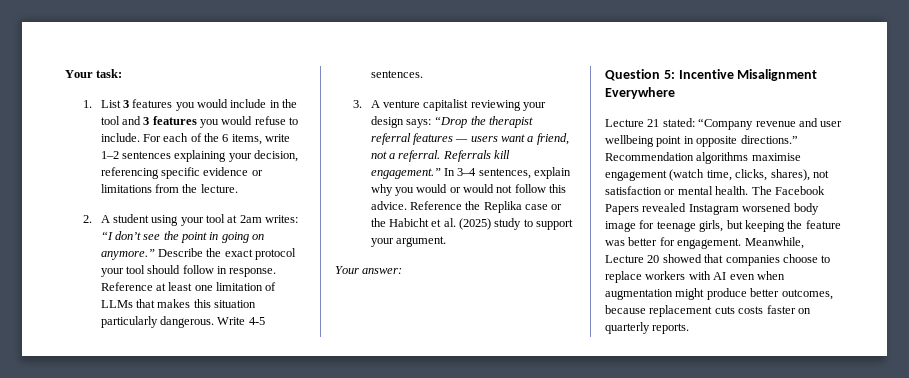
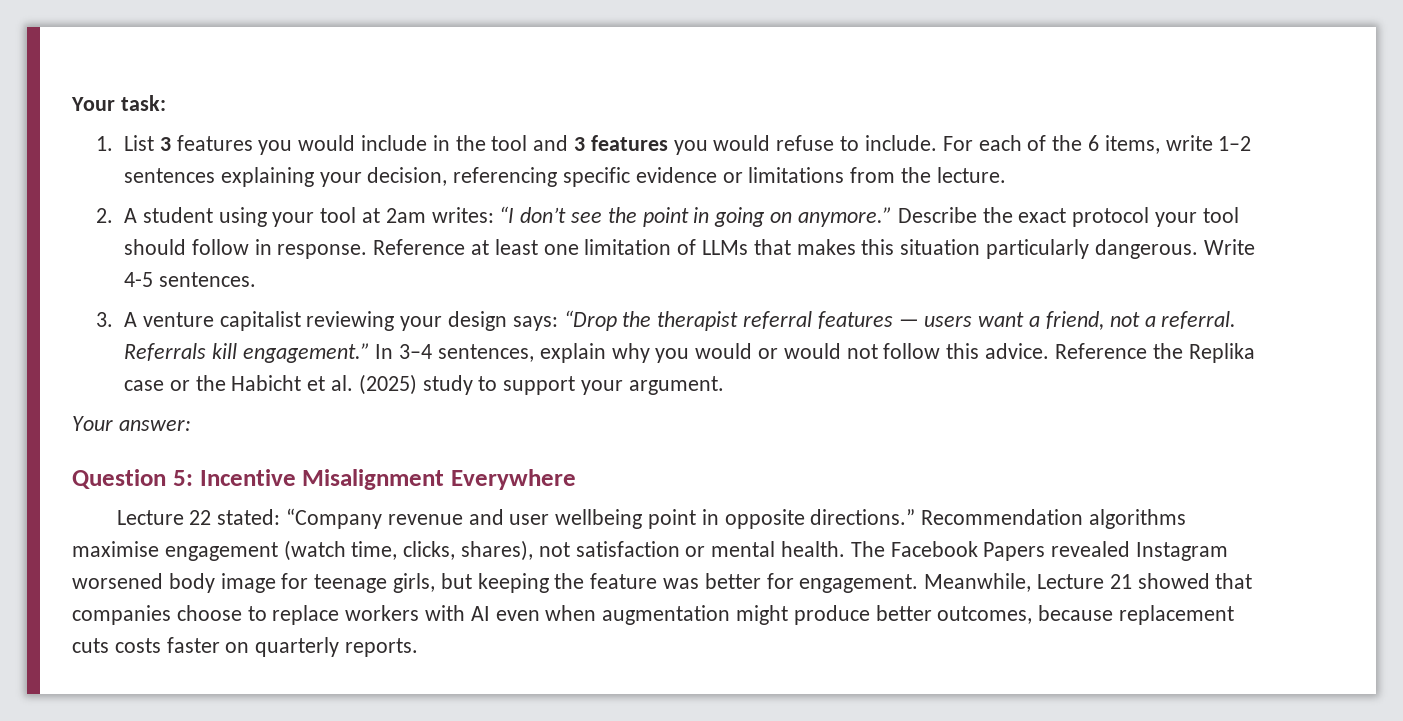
[647,119,660,127] 21 -> [189,510,212,525] 22
[647,255,660,263] 20 -> [1109,574,1132,589] 21

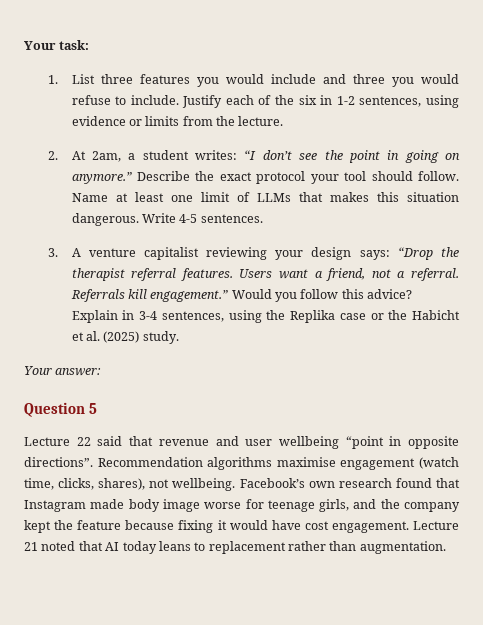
[159,137,171,151] 3 -> [100,74,133,84] three
[432,135,668,151] in the tool and 3 features -> [322,74,385,84] and three
[942,136,973,151] For -> [182,95,223,108] Justify
[1087,135,1252,154] [124,167,631,187] 6 items, write 1–2 sentences explaining your decision, referencing specific -> [298,95,459,108] six in 1-2 sentences, using
[748,167,845,183] limitations -> [145,116,180,126] limits
[124,207,426,227] A student using your tool at 2am -> [71,150,189,162] At 2am, a student
[191,239,466,259] follow in response. Reference -> [417,171,459,181] [71,193,108,202] follow. Name
[584,239,672,255] limitation -> [200,192,230,202] limit
[986,239,1090,259] particularly -> (460, 197) none
[817,311,973,329] features — users -> [180,268,273,281] features. Users
[375,343,1147,363] In 3–4 sentences, explain why you would or would not follow this advice. Reference -> [231,289,413,302] [71,310,262,323] Would you follow this advice? Explain in 3-4 sentences, using
[422,375,724,395] study to support your argument. -> [142,331,179,344] study.
[172,469,576,490] 5: Incentive Misalignment Everywhere -> [88,403,97,414] 5
[217,508,383,529] stated: “Company -> [97,436,154,446] said that
[648,509,697,529] point -> [345,436,384,449] “point
[810,509,916,525] directions.” -> [24,457,93,467] directions”.
[575,541,1229,561] [72,573,163,589] satisfaction or mental health. The Facebook Papers revealed Instagram worsened -> [172,478,460,491] [24,499,125,512] wellbeing. Facebook’s own research found that Instagram made
(276, 583) none -> [204,502,242,509] worse
[440,573,1253,593] [72,605,1235,625] [72,637,419,657] but keeping the feature was better for engagement. Meanwhile, Lecture 21 showed that companies choose to replace workers with AI even when augmentation might produce better outcomes, because replacement cuts costs faster on quarterly reports. -> [353,499,461,512] [24,520,460,533] [24,541,446,554] and the company kept the feature because fixing it would have cost engagement. Lecture 21 noted that AI today leans to replacement rather than augmentation.

